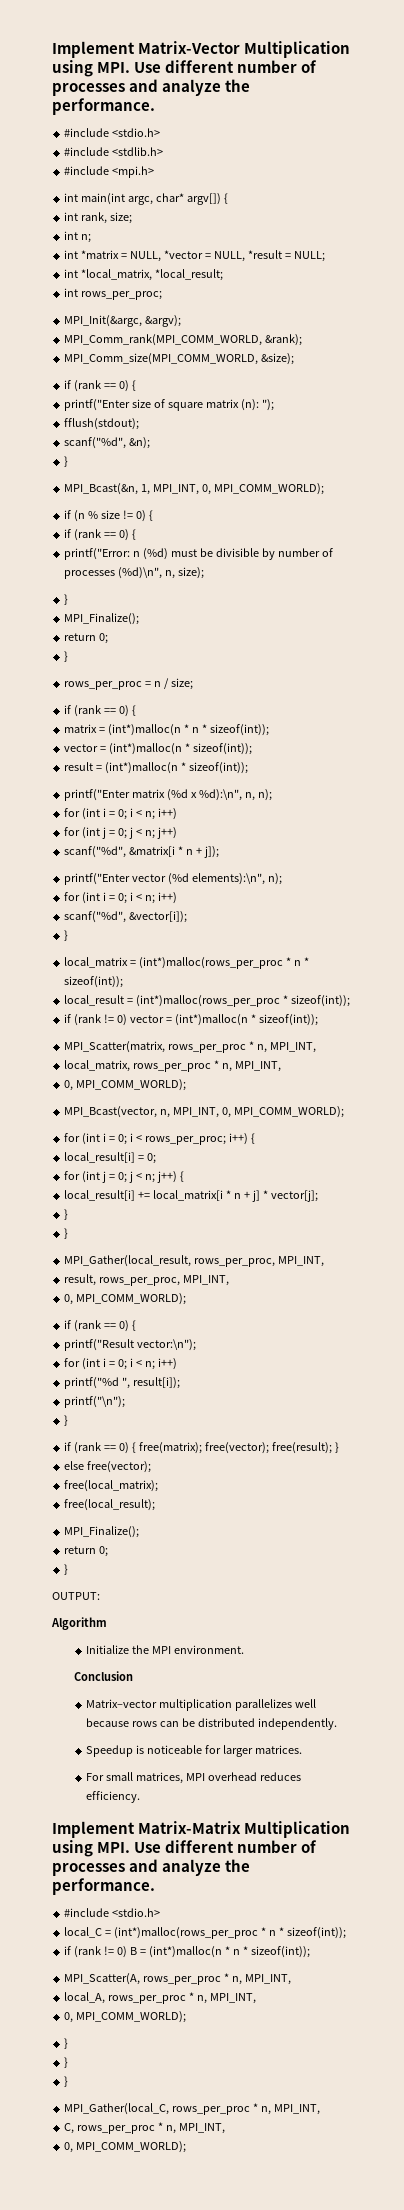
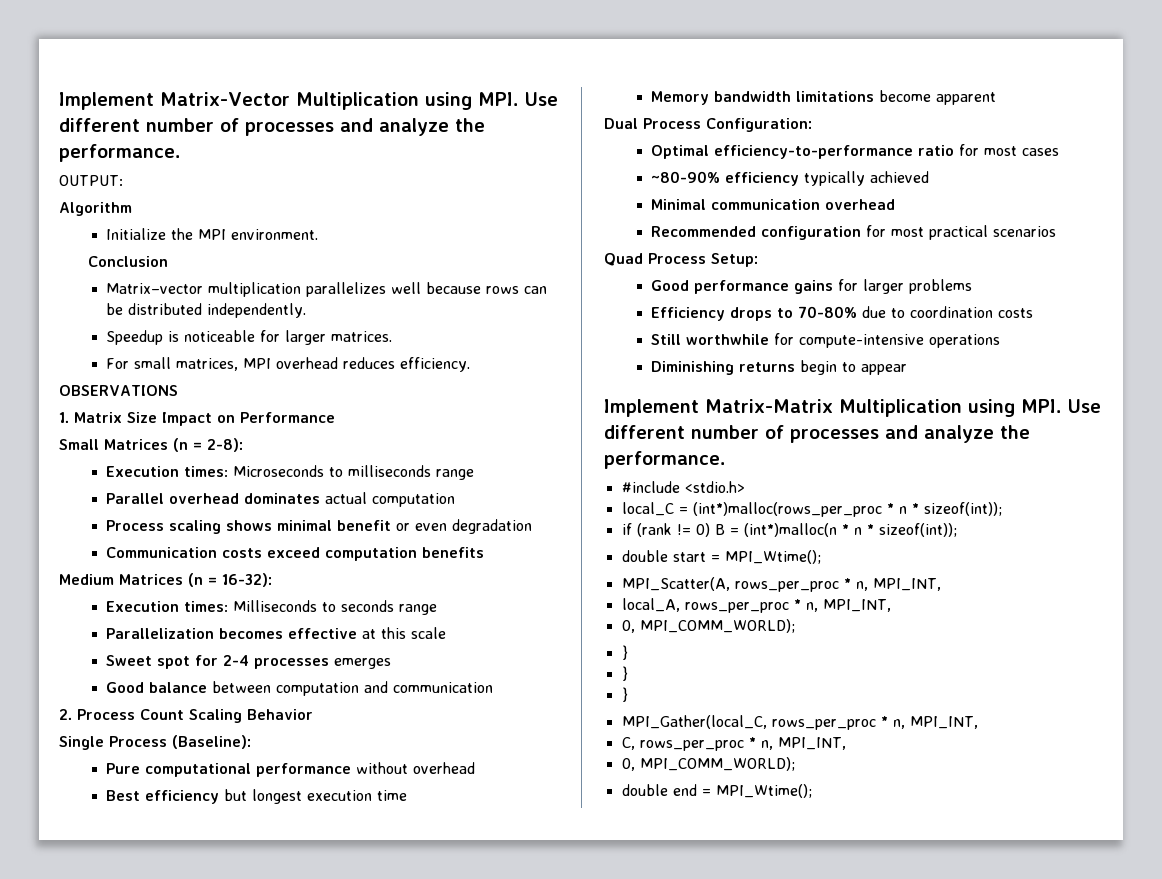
[64,128,161,137] [64,147,164,156] [64,166,155,178] [64,193,228,205] [64,212,133,224] [64,231,92,243] [64,250,325,262] [64,269,224,281] [64,288,163,300] [64,315,182,327] [64,334,303,346] [64,353,295,365] [64,380,136,392] [64,399,274,411] [64,418,140,430] [64,437,151,449] [64,456,69,467] [64,483,324,495] [64,510,153,522] [64,529,136,541] [64,548,333,560] [64,567,205,579] [64,594,69,605] [64,613,140,625] [64,633,109,644] [64,651,69,662] [64,678,193,690] [64,705,136,717] [64,724,269,736] [64,743,252,755] [64,762,248,774] [64,789,272,801] [64,808,177,820] [64,827,177,839] [64,846,219,858] [64,873,282,885] [64,892,177,904] [64,911,188,923] [64,930,69,941] [64,957,309,969] [64,976,124,988] [64,995,350,1007] [64,1014,318,1026] [64,1041,316,1053] [64,1060,281,1072] [64,1079,187,1091] [64,1106,344,1118] [64,1133,255,1145] [64,1152,157,1164] [64,1171,184,1183] [64,1190,318,1202] [64,1209,69,1220] [64,1228,69,1239] [64,1255,325,1267] [64,1274,230,1286] [64,1293,187,1305] [64,1320,136,1332] [64,1339,197,1351] [64,1358,177,1370] [64,1377,181,1389] [64,1396,126,1408] [64,1415,69,1426] [64,1442,339,1454] [64,1461,152,1473] [64,1480,159,1492] [64,1499,156,1511] [64,1526,140,1538] [64,1546,109,1557] [64,1564,69,1575] // #include <stdio.h> // #include <stdlib.h> // #include <mpi.h> // int main(int argc, char* argv[]) { // int rank, size; // int n; // int *matrix = NULL, *vector = NULL, *result = NULL; // int *local_matrix, *local_result; // int rows_per_proc; // MPI_Init(&argc, &argv); // MPI_Comm_rank(MPI_COMM_WORLD, &rank); // MPI_Comm_size(MPI_COMM_WORLD, &size); // if (rank == 0) { // printf("Enter size of square matrix (n): "); // fflush(stdout); // scanf("%d", &n); // } // MPI_Bcast(&n, 1, MPI_INT, 0, MPI_COMM_WORLD); // if (n % size != 0) { // if (rank == 0) { // printf("Error: n (%d) must be divisible by number of processes (%d)\n", n, size); // } // MPI_Finalize(); // return 0; // } // rows_per_proc = n / size; // if (rank == 0) { // matrix = (int*)malloc(n * n * sizeof(int)); // vector = (int*)malloc(n * sizeof(int)); // result = (int*)malloc(n * sizeof(int)); // printf("Enter matrix (%d x %d):\n", n, n); // for (int i = 0; i < n; i++) // for (int j = 0; j < n; j++) // scanf("%d", &matrix[i * n + j]); // printf("Enter vector (%d elements):\n", n); // for (int i = 0; i < n; i++) // scanf("%d", &vector[i]); // } // local_matrix = (int*)malloc(rows_per_proc * n * sizeof(int)); // local_result = (int*)malloc(rows_per_proc * sizeof(int)); // if (rank != 0) vector = (int*)malloc(n * sizeof(int)); // MPI_Scatter(matrix, rows_per_proc * n, MPI_INT, // local_matrix, rows_per_proc * n, MPI_INT, // 0, MPI_COMM_WORLD); // MPI_Bcast(vector, n, MPI_INT, 0, MPI_COMM_WORLD); // for (int i = 0; i < rows_per_proc; i++) { // local_result[i] = 0; // for (int j = 0; j < n; j++) { // local_result[i] += local_matrix[i * n + j] * vector[j]; // } // } // MPI_Gather(local_result, rows_per_proc, MPI_INT, // result, rows_per_proc, MPI_INT, // 0, MPI_COMM_WORLD); // if (rank == 0) { // printf("Result vector:\n"); // for (int i = 0; i < n; i++) // printf("%d ", result[i]); // printf("\n"); // } // if (rank == 0) { free(matrix); free(vector); free(result); } // else free(vector); // free(local_matrix); // free(local_result); // MPI_Finalize(); // return 0; // } -> (181, 153) none
(140, 1797) none -> [59,385,178,396] [59,412,335,426] [59,438,243,452] [106,465,475,480] [106,492,456,507] [106,519,533,534] [106,547,485,561] [59,573,272,587] [106,600,438,615] [106,627,447,639] [106,655,392,669] [106,681,494,696] [59,709,313,723] [59,735,251,750] [106,762,476,777] [106,789,408,804] [651,90,997,105] [604,118,812,132] [651,144,1060,159] [651,171,930,186] [651,199,896,210] [651,225,1057,240] [604,253,758,267] [651,279,973,294] [651,306,1034,321] [651,333,1001,348] [651,360,908,375] // OBSERVATIONS // 1. Matrix Size Impact on Performance // Small Matrices (n = 2-8): // Execution times: Microseconds to milliseconds range // Parallel overhead dominates actual computation // Process scaling shows minimal benefit or even degradation // Communication costs exceed computation benefits // Medium Matrices (n = 16-32): // Execution times: Milliseconds to seconds range // Parallelization becomes effective at this scale // Sweet spot for 2-4 processes emerges // Good balance between computation and communication // 2. Process Count Scaling Behavior // Single Process (Baseline): // Pure computational performance without overhead // Best efficiency but longest execution time // Memory bandwidth limitations become apparent // Dual Process Configuration: // Optimal efficiency-to-performance ratio for most cases // ~80-90% efficiency typically achieved // Minimal communication overhead // Recommended configuration for most practical scenarios // Quad Process Setup: // Good performance gains for larger problems // Efficiency drops to 70-80% due to coordination costs // Still worthwhile for compute-intensive operations // Diminishing returns begin to appear
(310, 1952) none -> [621,550,821,564] // double start = MPI_Wtime();
(187, 2147) none -> [621,784,812,798] // double end = MPI_Wtime();

